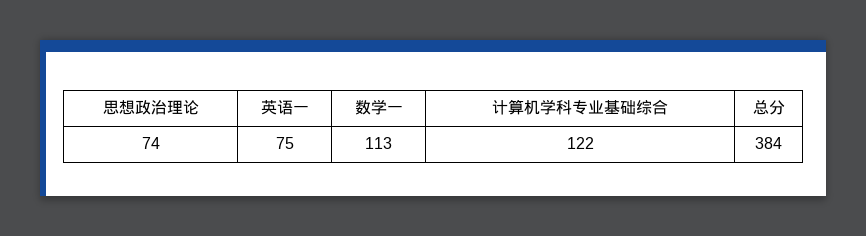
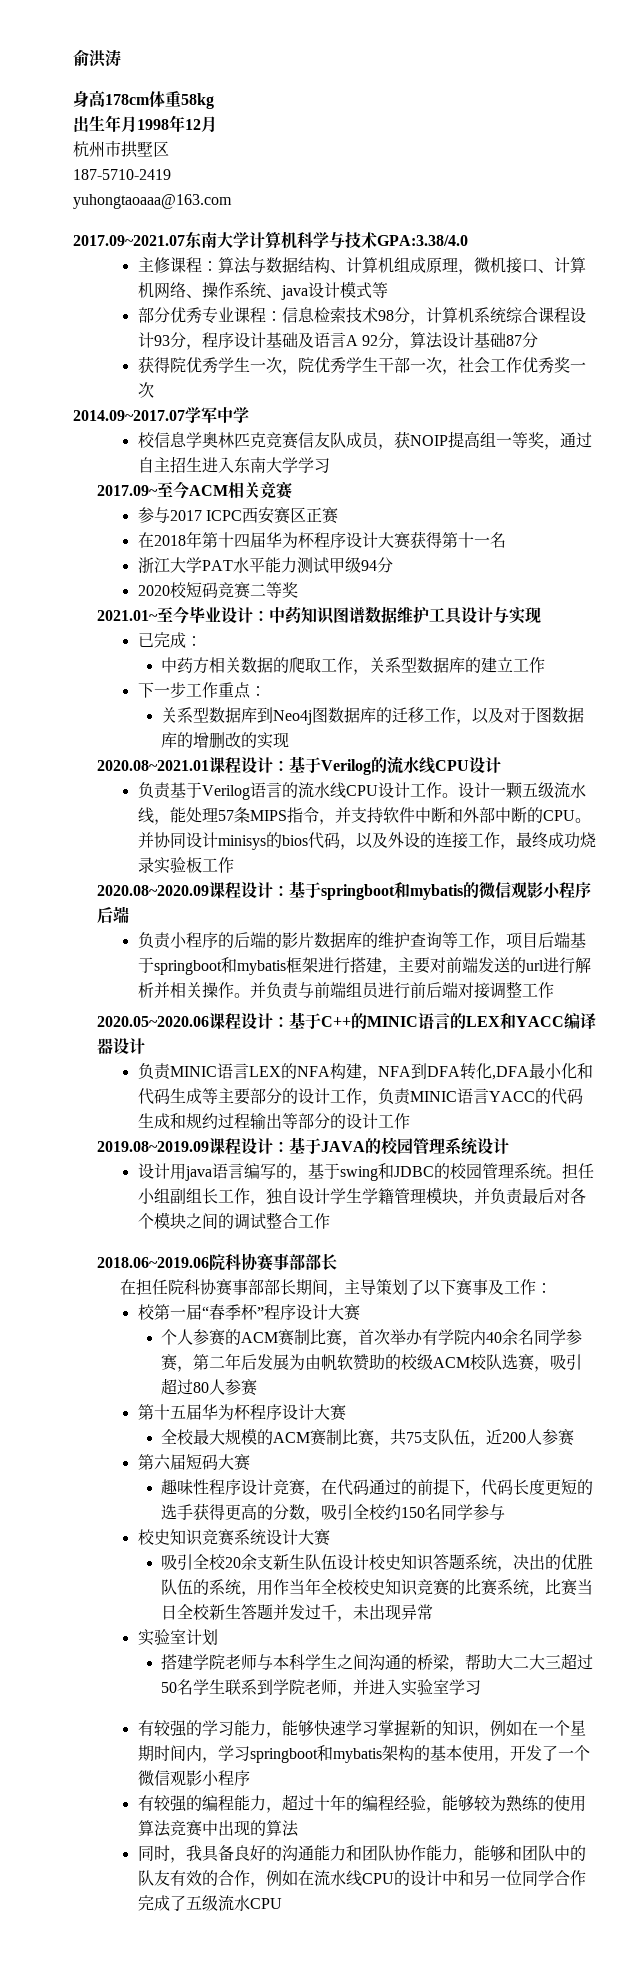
[102,100,199,115] [260,100,309,115] [354,99,403,115] [492,99,668,115] [752,100,785,115] [141,137,160,149] [275,137,294,149] [365,137,392,149] [566,137,594,149] [755,137,782,149] 思想政治理论 | 英语一 | 数学一 | 计算机学科专业基础综合 | 总分 // 74 | 75 | 113 | 122 | 384 -> [73,49,121,68] [73,90,214,109] [73,115,217,133] [73,141,169,158] [73,169,171,180] [73,194,232,209] [73,231,468,249] [137,257,586,275] [137,281,388,300] [137,306,586,325] [137,332,539,350] [137,356,586,375] [137,382,154,398] [73,407,249,423] [137,431,592,450] [137,456,330,473] [96,481,294,499] [137,507,339,524] [137,531,506,549] [137,557,393,574] [137,582,298,599] [96,606,541,625] [137,632,202,648] [161,657,546,675] [137,682,266,699] [161,707,585,725] [161,732,290,749] [96,756,501,775] [137,782,586,800] [137,807,591,825] [137,832,596,850] [137,857,234,874] [96,881,591,900] [96,906,129,924] [137,932,586,950] [137,957,591,975] [137,981,554,999] [96,1012,596,1030] [96,1038,145,1055] [137,1063,593,1081] [137,1088,583,1106] [137,1113,410,1129] [96,1137,509,1155] [137,1163,594,1181] [137,1187,586,1206] [137,1212,330,1230] [96,1253,337,1271] [120,1279,553,1297] [137,1304,360,1321] [161,1329,583,1347] [161,1353,583,1372] [161,1378,258,1396] [137,1404,346,1421] [161,1428,575,1447] [137,1454,250,1471] [161,1478,594,1497] [161,1503,506,1522] [137,1529,330,1546] [161,1554,594,1572] [161,1578,594,1597] [161,1604,434,1622] [137,1629,218,1646] [161,1653,594,1672] [161,1679,482,1697] [137,1719,586,1738] [137,1745,590,1763] [137,1770,250,1786] [137,1794,586,1813] [137,1820,299,1837] [137,1845,586,1863] [137,1870,586,1888] [137,1895,282,1911] 俞洪涛 // 身高178cm体重58kg // 出生年月1998年12月 // 杭州市拱墅区 // 187-5710-2419 // yuhongtaoaaa@163.com // 2017.09~2021.07东南大学计算机科学与技术GPA:3.38/4.0 // 主修课程：算法与数据结构、计算机组成原理，微机接口、计算机网络、操作系统、java设计模式等 // 部分优秀专业课程：信息检索技术98分，计算机系统综合课程设计93分，程序设计基础及语言A 92分，算法设计基础87分 // 获得院优秀学生一次，院优秀学生干部一次，社会工作优秀奖一次 // 2014.09~2017.07学军中学 // 校信息学奥林匹克竞赛信友队成员，获NOIP提高组一等奖，通过自主招生进入东南大学学习 // 2017.09~至今ACM相关竞赛 // 参与2017 ICPC西安赛区正赛 // 在2018年第十四届华为杯程序设计大赛获得第十一名 // 浙江大学PAT水平能力测试甲级94分 // 2020校短码竞赛二等奖 // 2021.01~至今毕业设计：中药知识图谱数据维护工具设计与实现 // 已完成： // 中药方相关数据的爬取工作，关系型数据库的建立工作 // 下一步工作重点： // 关系型数据库到Neo4j图数据库的迁移工作，以及对于图数据库的增删改的实现 // 2020.08~2021.01课程设计：基于Verilog的流水线CPU设计 // 负责基于Verilog语言的流水线CPU设计工作。设计一颗五级流水线，能处理57条MIPS指令，并支持软件中断和外部中断的CPU。并协同设计minisys的bios代码，以及外设的连接工作，最终成功烧录实验板工作 // 2020.08~2020.09课程设计：基于springboot和mybatis的微信观影小程序后端 // 负责小程序的后端的影片数据库的维护查询等工作，项目后端基于springboot和mybatis框架进行搭建，主要对前端发送的url进行解析并相关操作。并负责与前端组员进行前后端对接调整工作 // 2020.05~2020.06课程设计：基于C++的MINIC语言的LEX和YACC编译器设计 // 负责MINIC语言LEX的NFA构建，NFA到DFA转化,DFA最小化和代码生成等主要部分的设计工作，负责MINIC语言YACC的代码生成和规约过程输出等部分的设计工作 // 2019.08~2019.09课程设计：基于JAVA的校园管理系统设计 // 设计用java语言编写的，基于swing和JDBC的校园管理系统。担任小组副组长工作，独自设计学生学籍管理模块，并负责最后对各个模块之间的调试整合工作 // 2018.06~2019.06院科协赛事部部长 // 在担任院科协赛事部部长期间，主导策划了以下赛事及工作： // 校第一届“春季杯”程序设计大赛 // 个人参赛的ACM赛制比赛，首次举办有学院内40余名同学参赛，第二年后发展为由帆软赞助的校级ACM校队选赛，吸引超过80人参赛 // 第十五届华为杯程序设计大赛 // 全校最大规模的ACM赛制比赛，共75支队伍，近200人参赛 // 第六届短码大赛 // 趣味性程序设计竞赛，在代码通过的前提下，代码长度更短的选手获得更高的分数，吸引全校约150名同学参与 // 校史知识竞赛系统设计大赛 // 吸引全校20余支新生队伍设计校史知识答题系统，决出的优胜队伍的系统，用作当年全校校史知识竞赛的比赛系统，比赛当日全校新生答题并发过千，未出现异常 // 实验室计划 // 搭建学院老师与本科学生之间沟通的桥梁，帮助大二大三超过50名学生联系到学院老师，并进入实验室学习 // 有较强的学习能力，能够快速学习掌握新的知识，例如在一个星期时间内，学习springboot和mybatis架构的基本使用，开发了一个微信观影小程序 // 有较强的编程能力，超过十年的编程经验，能够较为熟练的使用算法竞赛中出现的算法 // 同时，我具备良好的沟通能力和团队协作能力，能够和团队中的队友有效的合作，例如在流水线CPU的设计中和另一位同学合作完成了五级流水CPU

